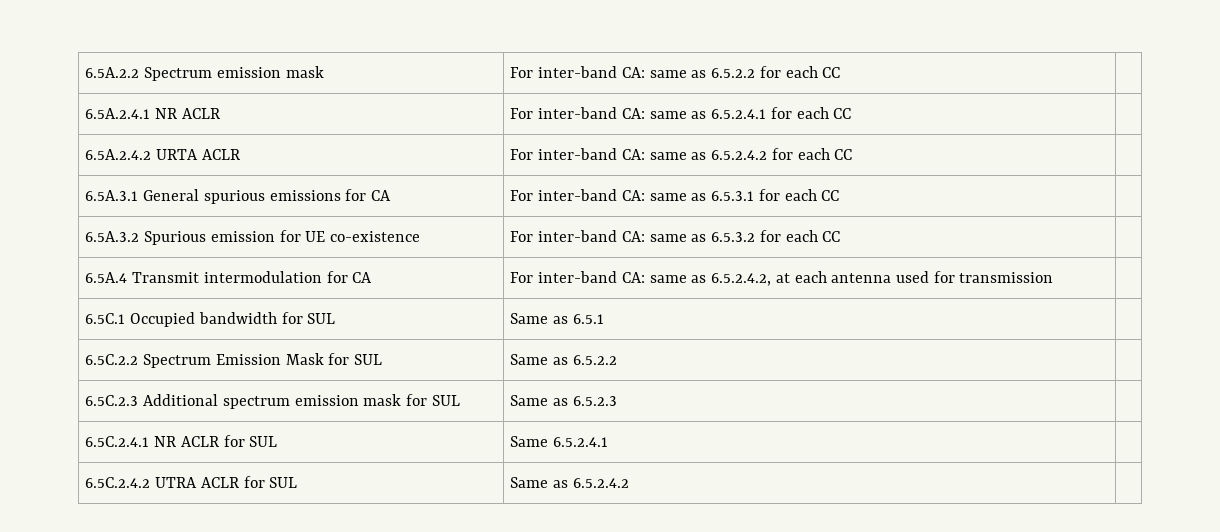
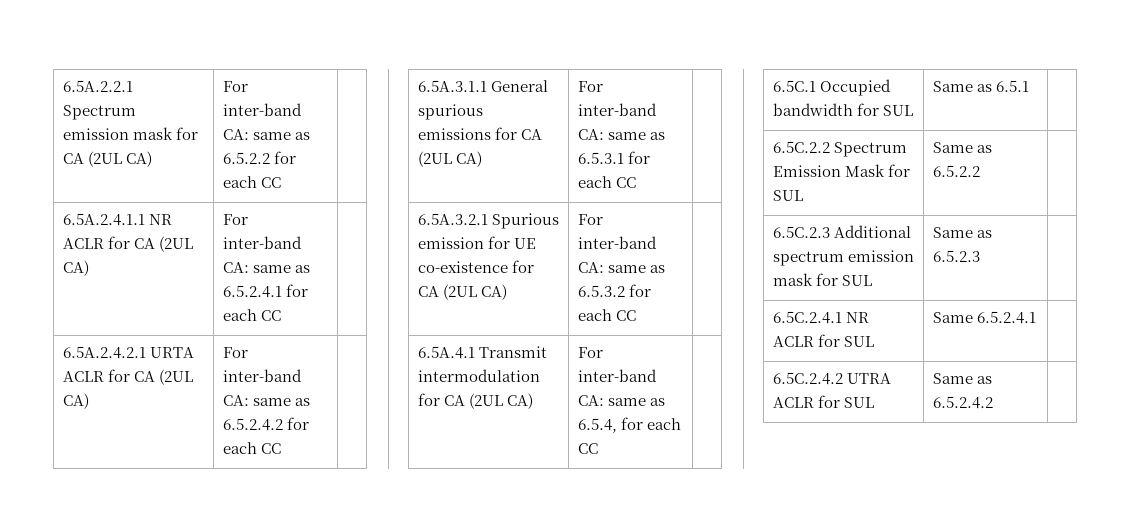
[85,67,140,78] 6.5A.2.2 -> [62,80,133,92] 6.5A.2.2.1
(324, 72) none -> [176,127,199,140] [62,151,153,167] for CA (2UL CA)
[85,108,220,119] 6.5A.2.4.1 NR ACLR -> [62,213,173,226] [62,236,194,252] [62,260,89,276] 6.5A.2.4.1.1 NR ACLR for CA (2UL CA)
[85,149,152,160] 6.5A.2.4.2 -> [62,346,146,359] 6.5A.2.4.2.1
(240, 154) none -> [108,369,194,385] [62,393,89,409] for CA (2UL CA)
[85,190,139,201] 6.5A.3.1 -> [417,80,487,92] 6.5A.3.1.1
(392, 195) none -> [417,151,483,167] (2UL CA)
[85,231,140,242] 6.5A.3.2 -> [417,213,488,225] 6.5A.3.2.1
(421, 236) none -> [512,260,535,273] [417,284,508,300] for CA (2UL CA)
[85,272,128,283] 6.5A.4 -> [417,346,475,359] 6.5A.4.1
[510,271,1054,286] | For inter-band CA: same as 6.5.2.4.2, at each antenna used for transmission -> [469,393,534,409] [577,347,603,358] [577,369,657,382] [577,395,666,406] [577,417,682,433] [577,443,598,454] (2UL CA) | For inter-band CA: same as 6.5.4, for each CC

